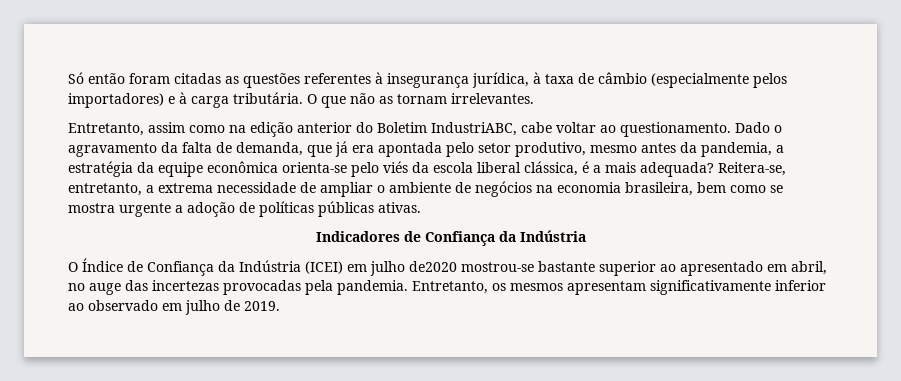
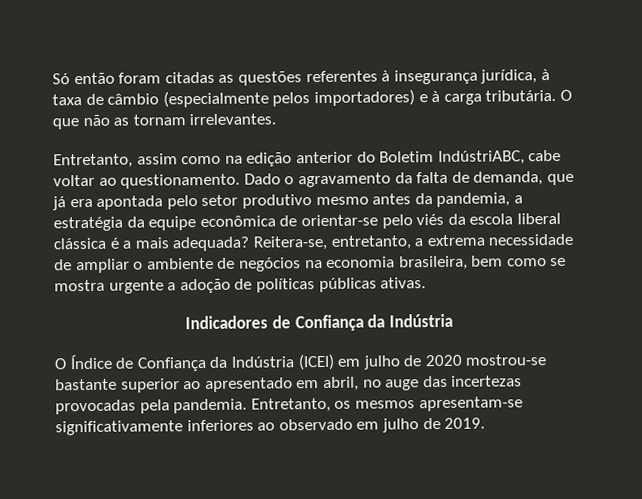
[431,122,517,136] IndustriABC, -> [437,150,525,166] IndústriABC,
[515,142,586,157] produtivo, -> [241,194,312,209] produtivo
[282,162,347,173] orienta-se -> [279,214,378,227] de orientar-se
[524,161,578,176] clássica, -> [53,237,106,250] clássica
[409,261,457,272] de2020 -> [403,354,462,367] de 2020
[567,280,826,295] apresentam significativamente inferior -> [418,396,523,412] [55,419,254,436] apresentam-se significativamente inferiores

